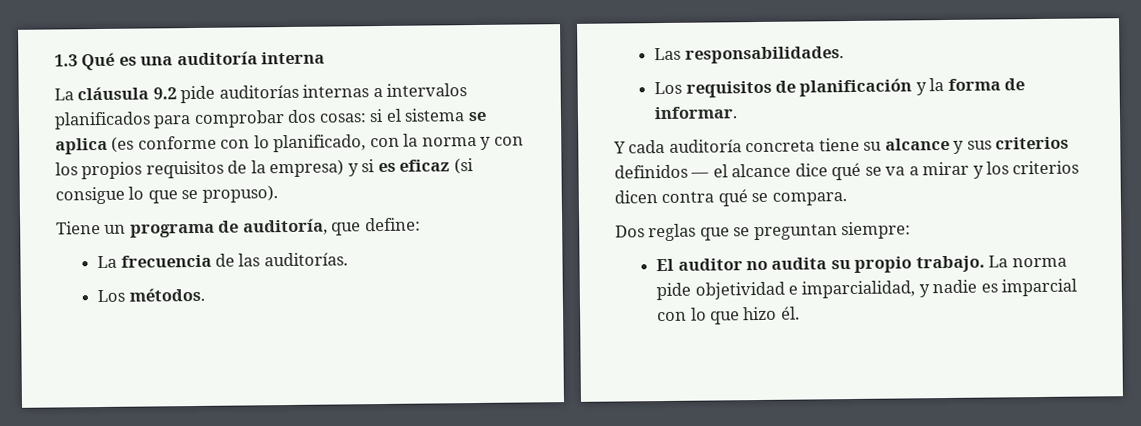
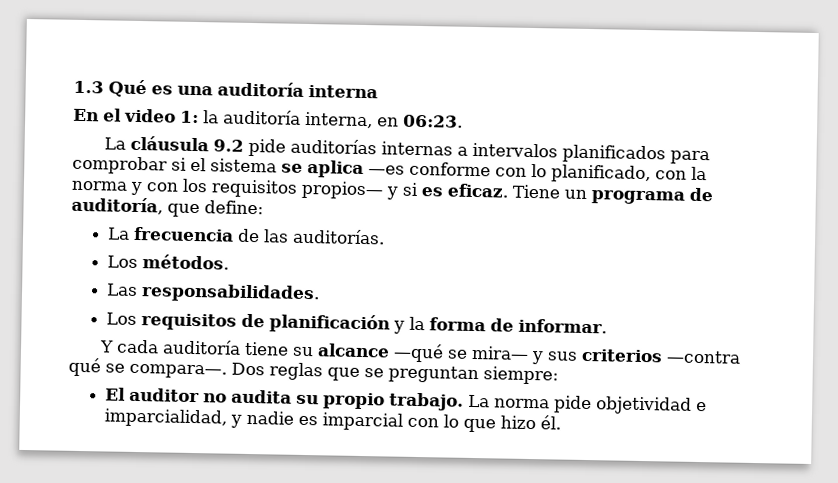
(326, 58) none -> [73,108,463,129] // En el video 1: la auditoría interna, en 06:23.
[287,109,367,124] dos cosas: -> (168, 165) none
[111,136,135,153] (es -> [368,165,405,175] —es
[81,158,474,180] [55,185,278,205] propios requisitos de la empresa) y si es eficaz (si consigue lo que se propuso). // -> [211,179,509,200] requisitos propios— y si es eficaz.
[745,140,816,153] concreta -> (241, 347) none
[953,136,1070,154] [614,160,1080,181] [614,189,847,207] y sus criterios definidos — el alcance dice qué se va a mirar y los criterios dicen contra qué se compara. // -> [392,343,741,365] [68,357,227,379] —qué se mira— y sus criterios —contra qué se compara—.

